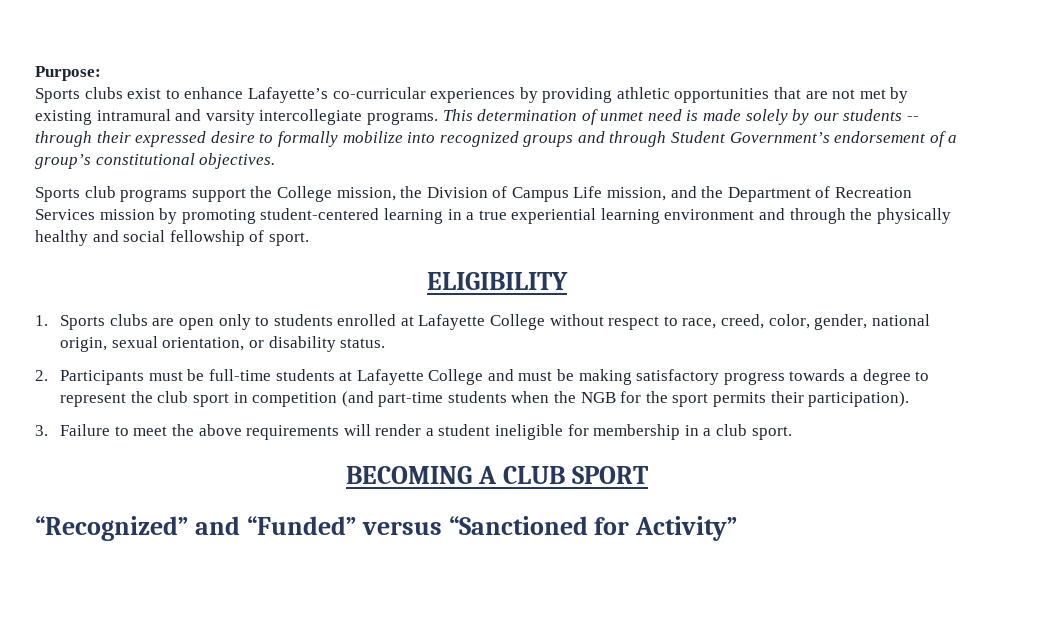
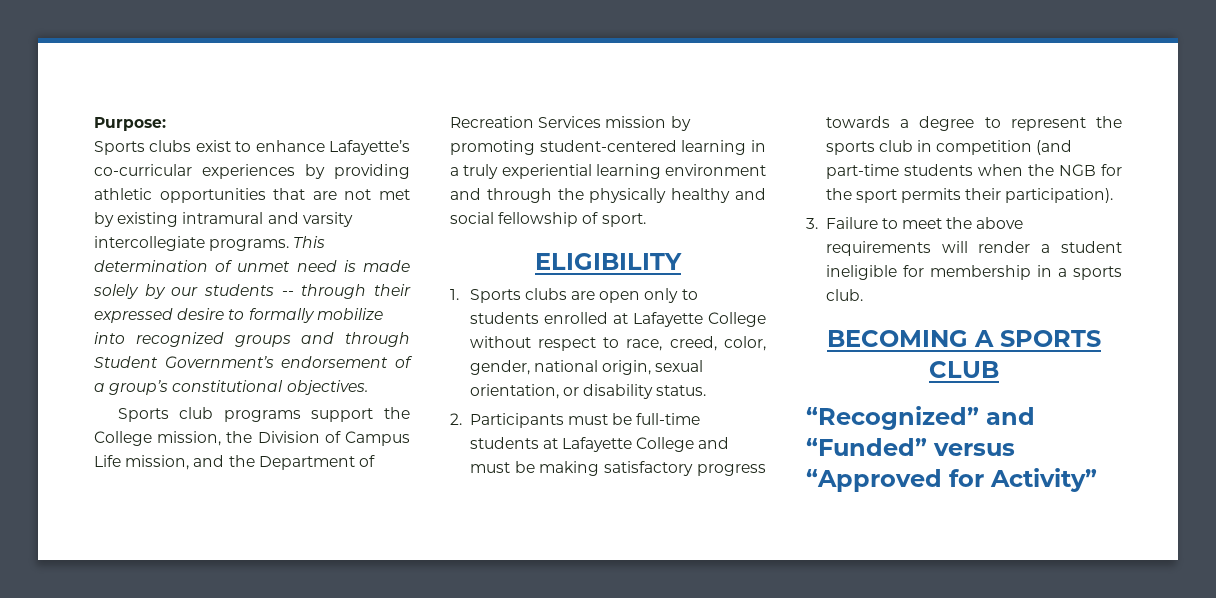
[478,210,507,220] true -> [463,164,499,179] truly
[157,391,229,407] club sport -> [825,140,913,155] sports club
[715,424,792,440] club sport. -> [1073,266,1122,280] [825,289,863,301] sports club.
(498, 475) none -> [1000,330,1101,347] SPORTS
[571,466,648,484] SPORT -> (999, 369) none
[448,516,588,535] “Sanctioned -> [806,469,942,492] “Approved

